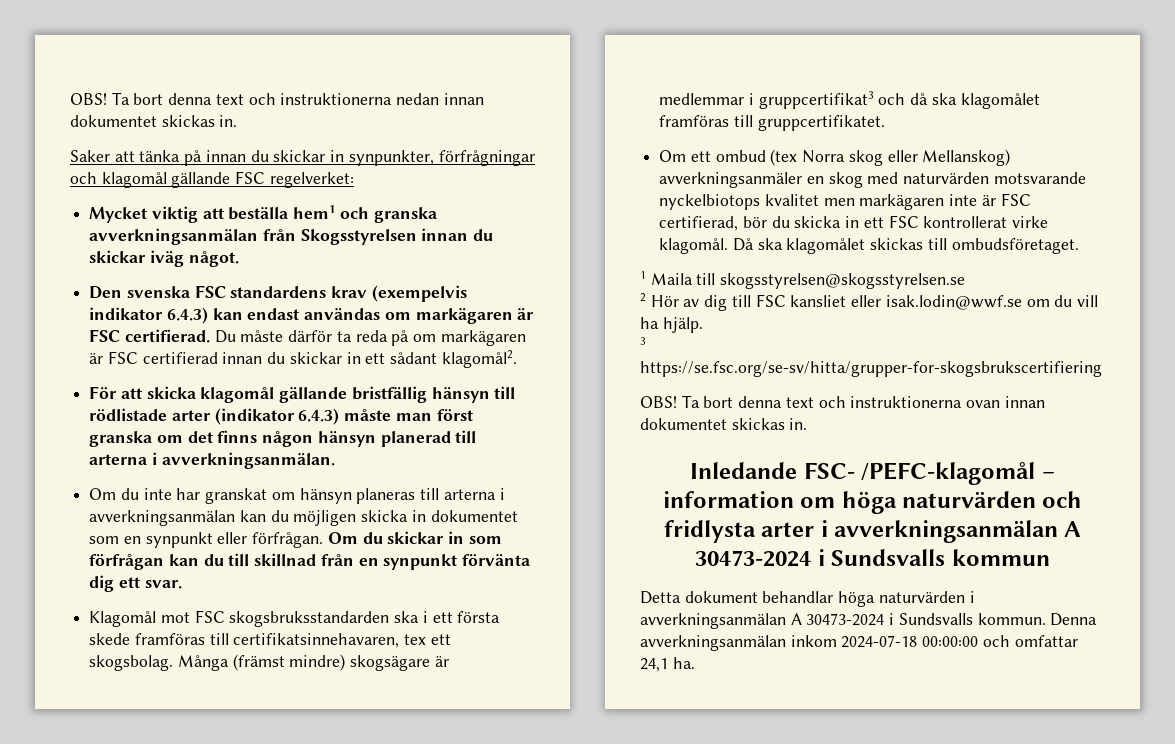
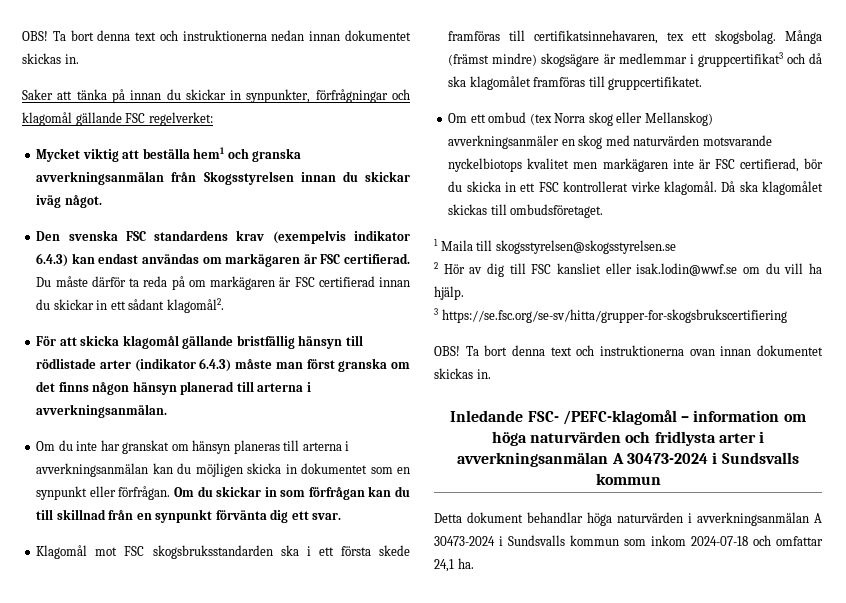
[977,613,1098,626] [640,635,786,651] kommun. Denna avverkningsanmälan -> [570,535,646,546] kommun som
[922,636,979,647] 00:00:00 -> (748, 541) none

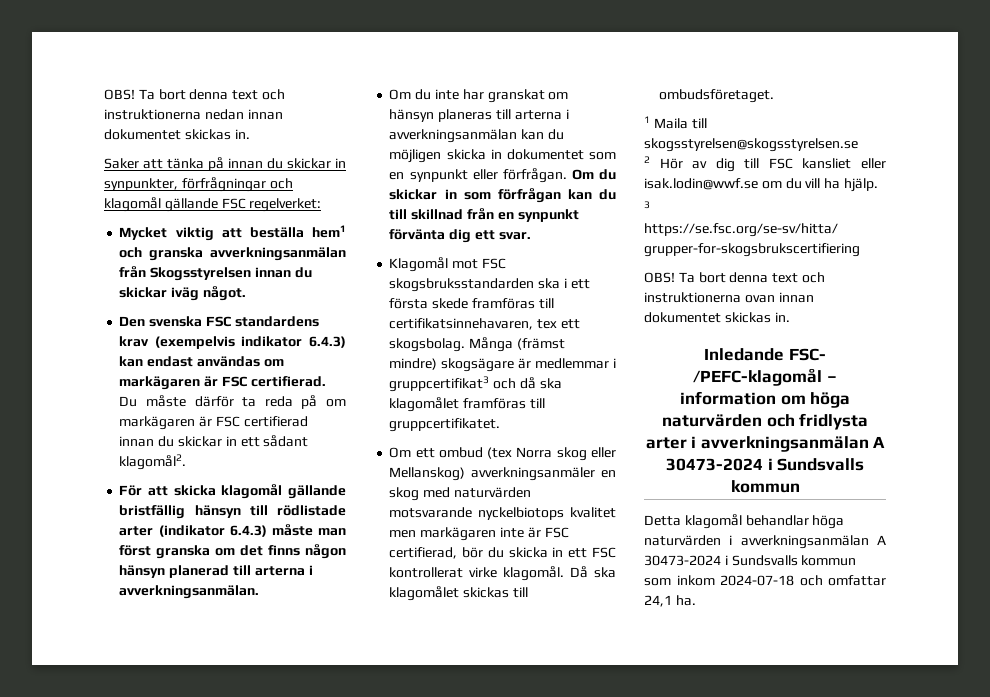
[467,512,523,523] dokument -> [684,514,742,529] klagomål

